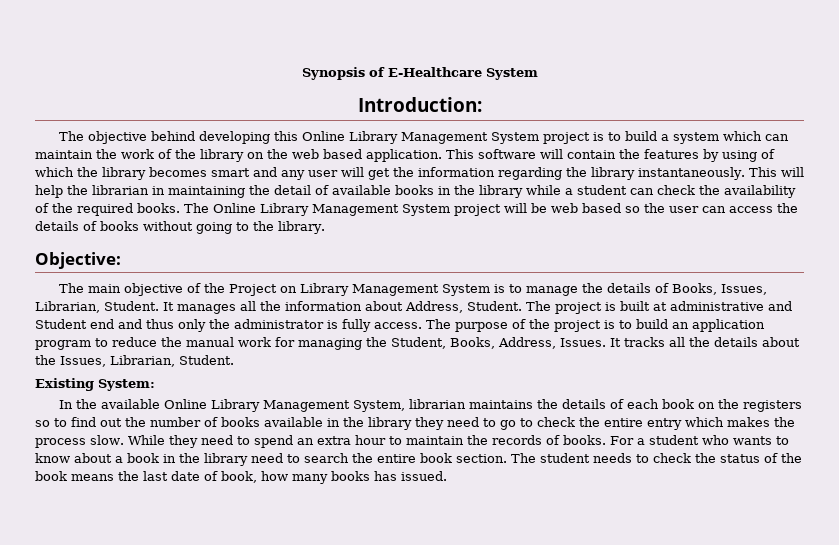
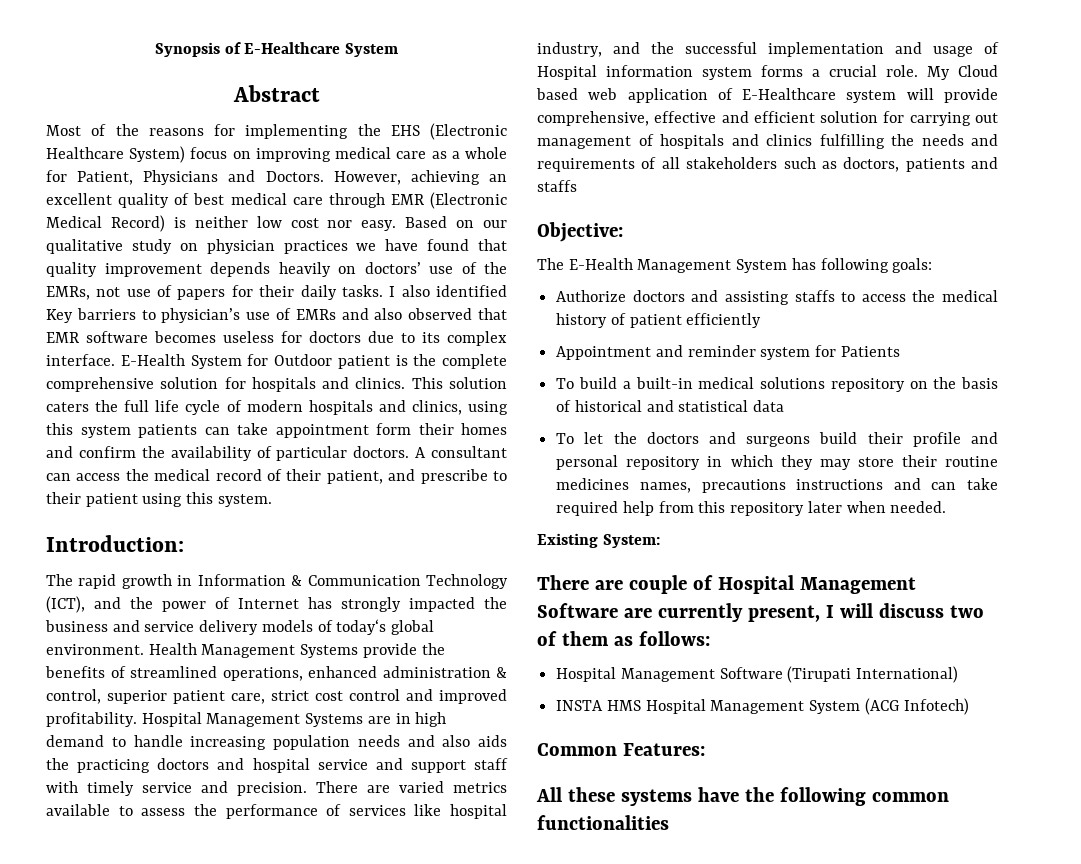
[357,97,482,112] [59,131,790,144] [35,149,775,162] [35,167,804,180] [35,185,796,198] [35,203,798,216] [35,221,325,234] [35,252,121,269] [59,283,768,296] [35,301,792,314] [35,319,765,332] [35,337,800,350] [35,355,234,367] [35,378,155,391] [59,399,803,412] [35,417,795,430] [35,435,789,448] [35,453,802,466] [35,471,447,484] Introduction: // The objective behind developing this Online Library Management System project is to build a system which can maintain the work of the library on the web based application. This software will contain the features by using of which the library becomes smart and any user will get the information regarding the library instantaneously. This will help the librarian in maintaining the detail of available books in the library while a student can check the availability of the required books. The Online Library Management System project will be web based so the user can access the details of books without going to the library. // Objective: // The main objective of the Project on Library Management System is to manage the details of Books, Issues, Librarian, Student. It manages all the information about Address, Student. The project is built at administrative and Student end and thus only the administrator is fully access. The purpose of the project is to build an application program to reduce the manual work for managing the Student, Books, Address, Issues. It tracks all the details about the Issues, Librarian, Student. // Existing System: // In the available Online Library Management System, librarian maintains the details of each book on the registers so to find out the number of books available in the library they need to go to check the entire entry which makes the process slow. While they need to spend an extra hour to maintain the records of books. For a student who wants to know about a book in the library need to search the entire book section. The student needs to check the status of the book means the last date of book, how many books has issued. -> [232,85,320,102] [46,123,507,140] [46,146,508,163] [46,170,508,185] [46,192,507,209] [46,215,507,232] [46,239,507,254] [46,262,507,277] [46,285,508,300] [46,308,508,323] [46,331,507,346] [46,354,507,369] [46,377,507,392] [46,400,509,415] [46,423,507,438] [46,446,507,461] [46,469,507,484] [46,492,272,507] [46,535,184,552] [46,574,509,589] [46,596,507,613] [45,619,435,635] [46,643,445,658] [45,666,507,681] [46,689,507,704] [46,712,447,727] [46,735,507,750] [46,758,508,773] [46,781,507,796] [46,804,507,819] [537,42,999,57] [537,65,998,80] [536,88,998,103] [537,111,998,126] [537,134,998,149] [537,157,998,172] [537,180,577,192] [537,222,623,242] [537,258,933,273] [556,290,998,305] [556,313,762,328] [556,345,900,360] [556,377,998,392] [556,400,785,412] [556,432,998,447] [556,455,998,470] [556,478,998,493] [556,501,947,516] [537,533,660,548] [537,575,916,594] [537,603,984,622] [537,631,710,646] [556,666,959,683] [556,698,969,715] [537,743,705,756] [536,787,949,806] [537,815,669,830] Abstract // Most of the reasons for implementing the EHS (Electronic Healthcare System) focus on improving medical care as a whole for Patient, Physicians and Doctors. However, achieving an excellent quality of best medical care through EMR (Electronic Medical Record) is neither low cost nor easy. Based on our qualitative study on physician practices we have found that quality improvement depends heavily on doctors’ use of the EMRs, not use of papers for their daily tasks. I also identified Key barriers to physician’s use of EMRs and also observed that EMR software becomes useless for doctors due to its complex interface. E-Health System for Outdoor patient is the complete comprehensive solution for hospitals and clinics. This solution caters the full life cycle of modern hospitals and clinics, using this system patients can take appointment form their homes and confirm the availability of particular doctors. A consultant can access the medical record of their patient, and prescribe to their patient using this system. // Introduction: // The rapid growth in Information & Communication Technology (ICT), and the power of Internet has strongly impacted the business and service delivery models of today‘s global environment. Health Management Systems provide the benefits of streamlined operations, enhanced administration & control, superior patient care, strict cost control and improved profitability. Hospital Management Systems are in high demand to handle increasing population needs and also aids the practicing doctors and hospital service and support staff with timely service and precision. There are varied metrics available to assess the performance of services like hospital industry, and the successful implementation and usage of Hospital information system forms a crucial role. My Cloud based web application of E-Healthcare system will provide comprehensive, effective and efficient solution for carrying out management of hospitals and clinics fulfilling the needs and requirements of all stakeholders such as doctors, patients and staffs // Objective: // The E-Health Management System has following goals: // Authorize doctors and assisting staffs to access the medical history of patient efficiently // Appointment and reminder system for Patients // To build a built-in medical solutions repository on the basis of historical and statistical data // To let the doctors and surgeons build their profile and personal repository in which they may store their routine medicines names, precautions instructions and can take required help from this repository later when needed. // Existing System: // There are couple of Hospital Management Software are currently present, I will discuss two of them as follows: // Hospital Management Software (Tirupati International) // INSTA HMS Hospital Management System (ACG Infotech) // Common Features: // All these systems have the following common functionalities

